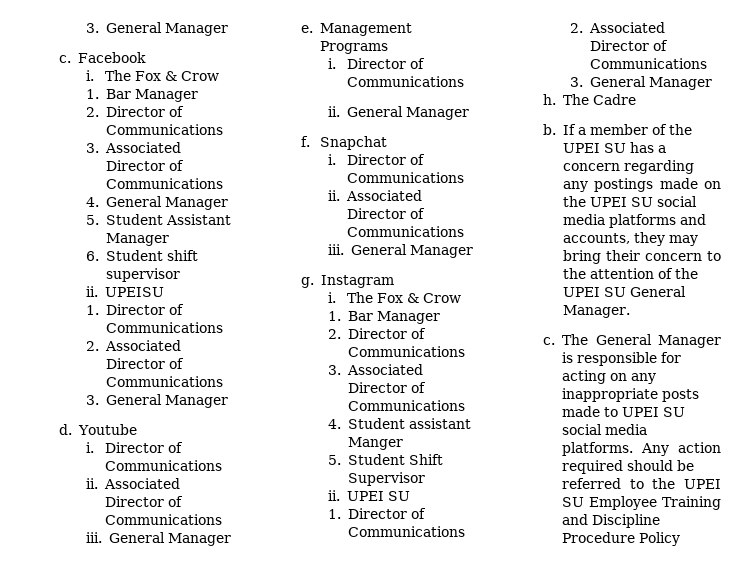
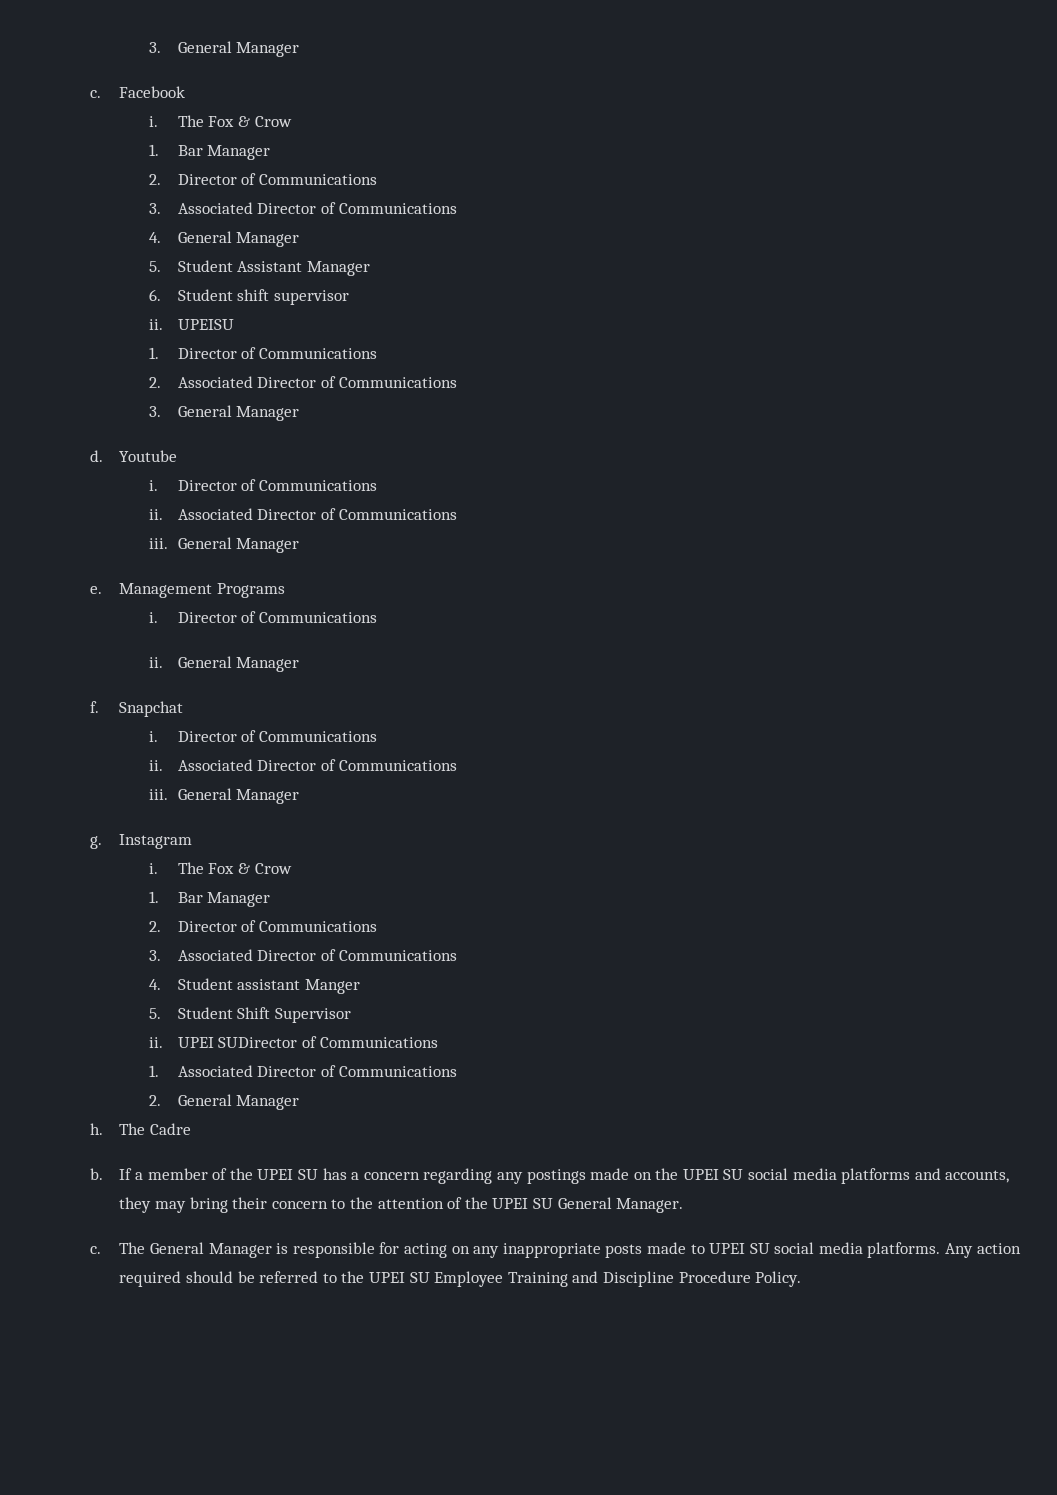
[387,491,410,501] [327,508,426,519] [347,526,465,537] [569,22,665,33] [589,40,668,51] [589,58,707,69] [569,77,583,87] SU // 1. Director of Communications // 2. Associated Director of Communications // 3. -> [218,1036,438,1048] [148,1065,457,1077] [148,1095,161,1106] SUDirector of Communications // 1. Associated Director of Communications // 2.
[639,532,681,546] Policy -> [755,1271,802,1287] Policy.

